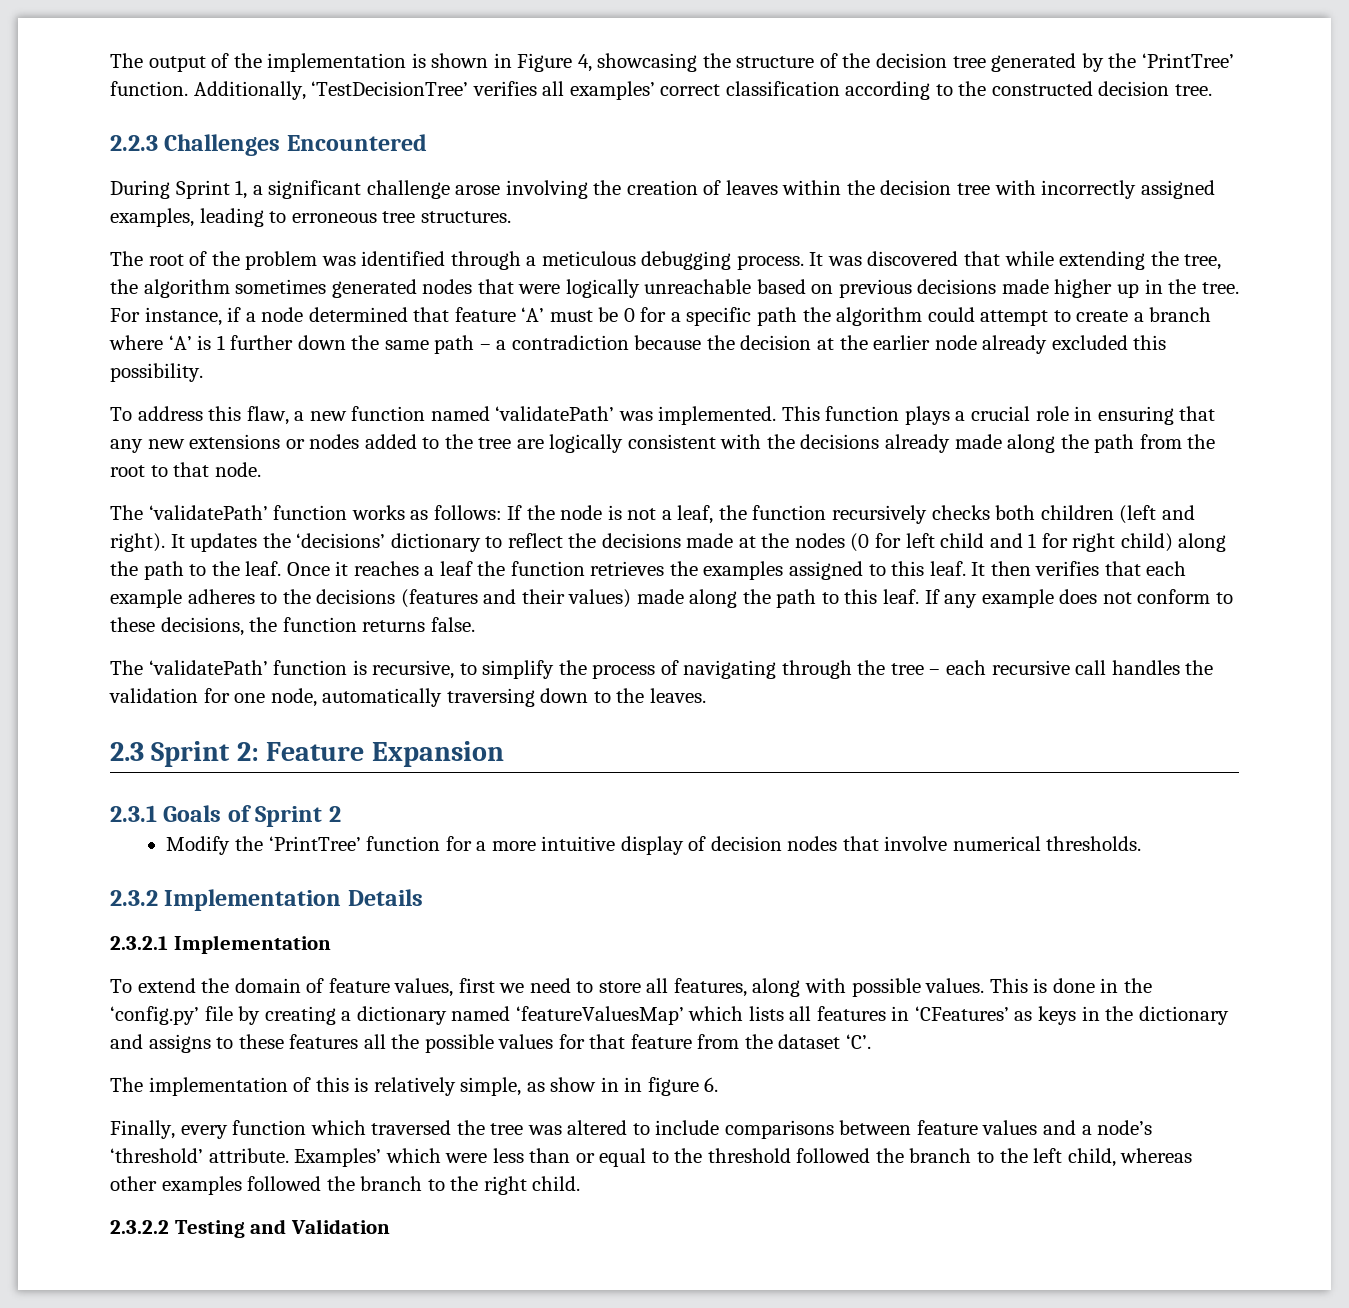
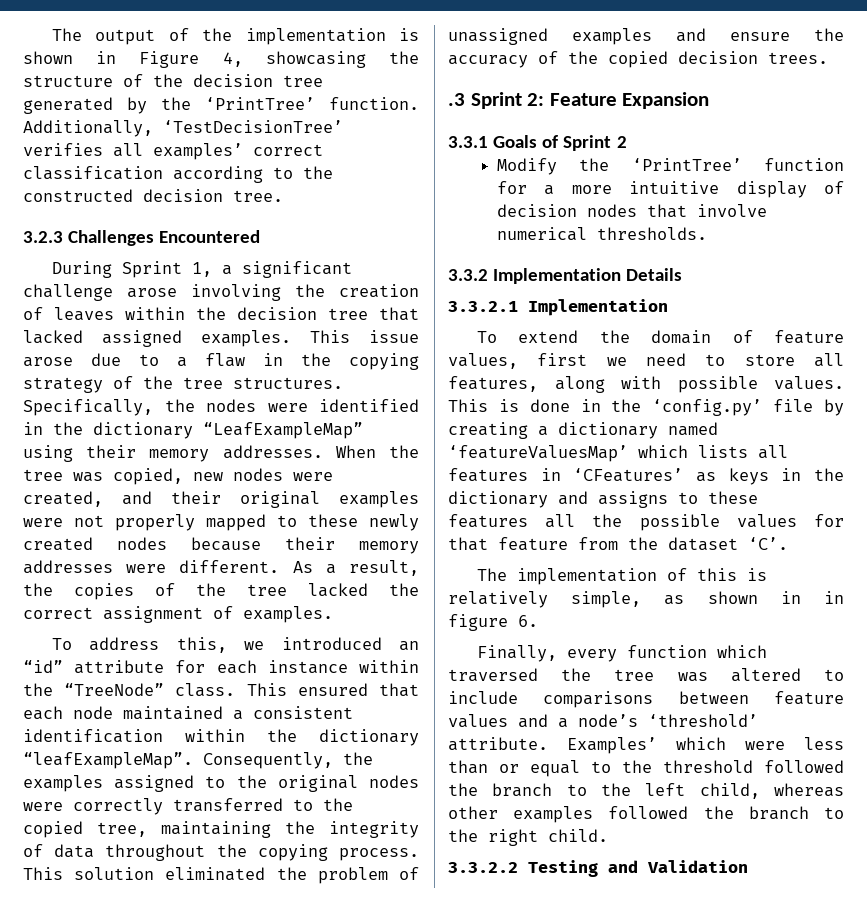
[110,135,158,151] 2.2.3 -> [23,231,63,243] 3.2.3
[994,180,1215,199] [110,208,511,227] [110,251,1222,270] [110,279,1239,298] [110,307,1212,326] [109,335,1167,354] [110,363,203,382] [110,406,1216,425] [110,434,1216,453] [110,462,261,477] [110,505,1195,524] [110,533,1227,552] [110,561,1187,580] [110,589,1233,608] [110,617,475,636] [110,660,1214,679] [109,688,706,707] [110,742,144,761] with incorrectly assigned examples, leading to erroneous tree structures. // The root of the problem was identified through a meticulous debugging process. It was discovered that while extending the tree, the algorithm sometimes generated nodes that were logically unreachable based on previous decisions made higher up in the tree. For instance, if a node determined that feature ‘A’ must be 0 for a specific path the algorithm could attempt to create a branch where ‘A’ is 1 further down the same path – a contradiction because the decision at the earlier node already excluded this possibility. // To address this flaw, a new function named ‘validatePath’ was implemented. This function plays a crucial role in ensuring that any new extensions or nodes added to the tree are logically consistent with the decisions already made along the path from the root to that node. // The ‘validatePath’ function works as follows: If the node is not a leaf, the function recursively checks both children (left and right). It updates the ‘decisions’ dictionary to reflect the decisions made at the nodes (0 for left child and 1 for right child) along the path to the leaf. Once it reaches a leaf the function retrieves the examples assigned to this leaf. It then verifies that each example adheres to the decisions (features and their values) made along the path to this leaf. If any example does not conform to these decisions, the function returns false. // The ‘validatePath’ function is recursive, to simplify the process of navigating through the tree – each recursive call handles the validation for one node, automatically traversing down to the leaves. // 2.3 -> [379,307,419,321] [23,330,419,347] [23,353,419,370] [23,376,343,393] [23,399,419,416] [23,422,363,439] [23,445,419,462] [23,468,333,485] [23,491,419,508] [23,514,419,531] [23,537,419,554] [23,560,419,576] [23,583,419,600] [23,606,333,623] [51,637,419,653] [23,660,419,674] [23,683,419,697] [23,706,353,720] [23,729,419,746] [23,752,373,769] [23,775,419,792] [23,798,353,815] [23,821,419,838] [23,844,419,861] [23,867,419,884] [448,28,844,45] [448,51,828,68] [448,93,465,106] that lacked assigned examples. This issue arose due to a flaw in the copying strategy of the tree structures. Specifically, the nodes were identified in the dictionary “LeafExampleMap” using their memory addresses. When the tree was copied, new nodes were created, and their original examples were not properly mapped to these newly created nodes because their memory addresses were different. As a result, the copies of the tree lacked the correct assignment of examples. // To address this, we introduced an “id” attribute for each instance within the “TreeNode” class. This ensured that each node maintained a consistent identification within the dictionary “leafExampleMap”. Consequently, the examples assigned to the original nodes were correctly transferred to the copied tree, maintaining the integrity of data throughout the copying process. This solution eliminated the problem of unassigned examples and ensure the accuracy of the copied decision trees. // .3
[110,805,157,822] 2.3.1 -> [448,136,488,148] 3.3.1
[110,890,158,906] 2.3.2 -> [448,269,488,281] 3.3.2
[110,936,168,950] 2.3.2.1 -> [448,301,518,312] 3.3.2.1
[550,1077,597,1092] show -> [707,591,758,604] shown
[110,1220,169,1234] 2.3.2.2 -> [448,862,518,873] 3.3.2.2

